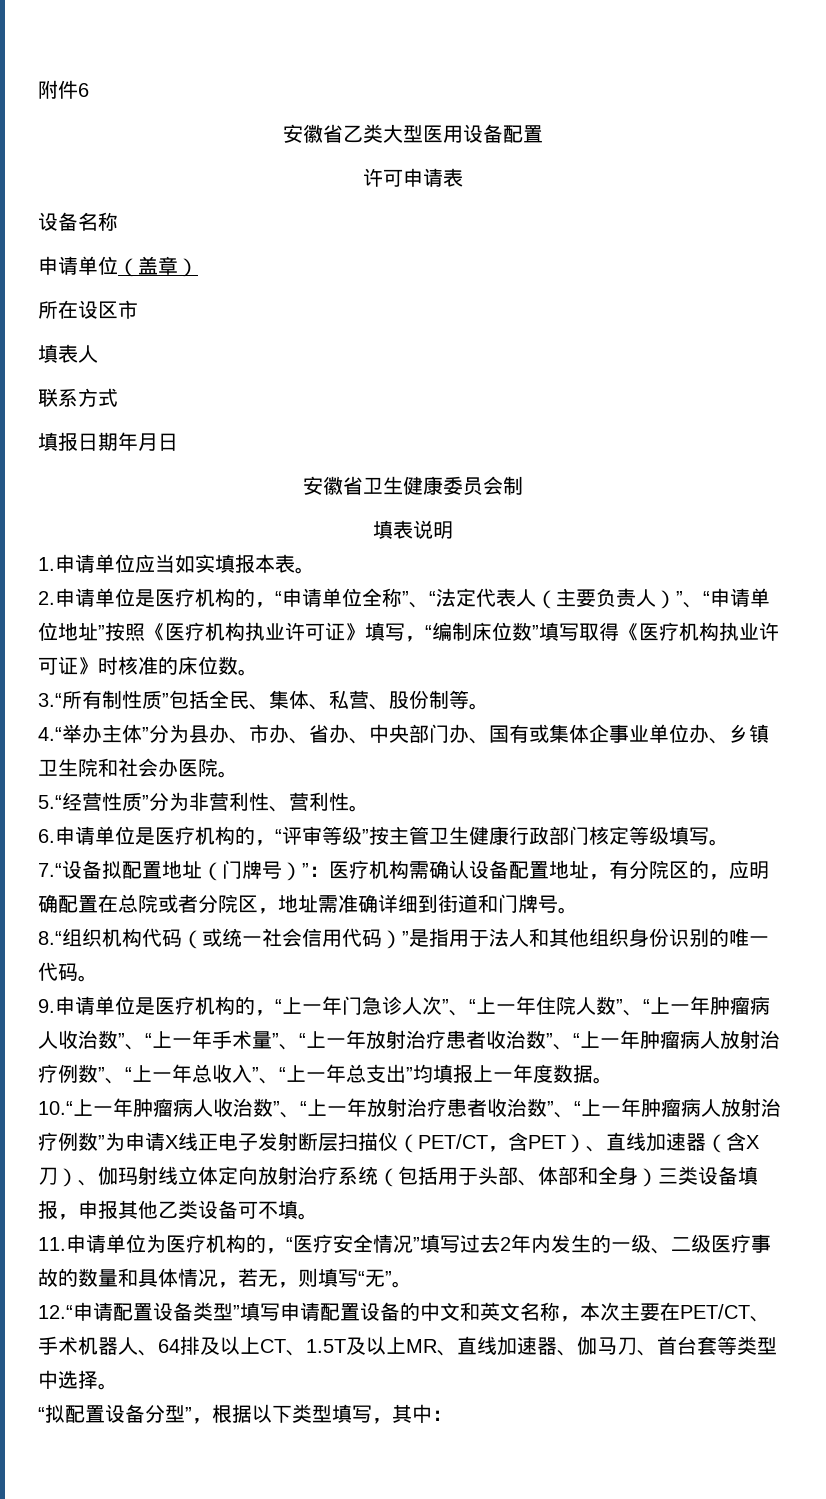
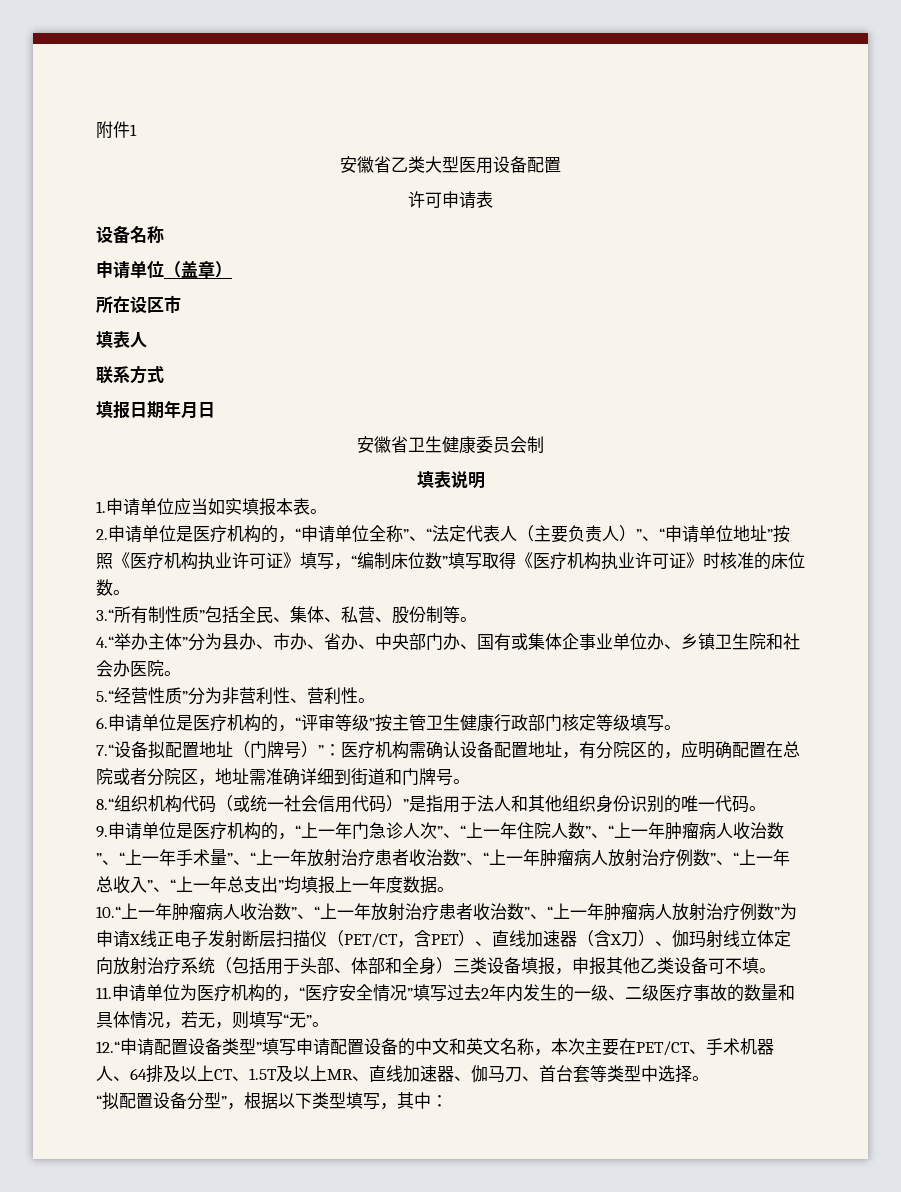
[78,83,89,97] 6 -> [130,124,137,136] 1

